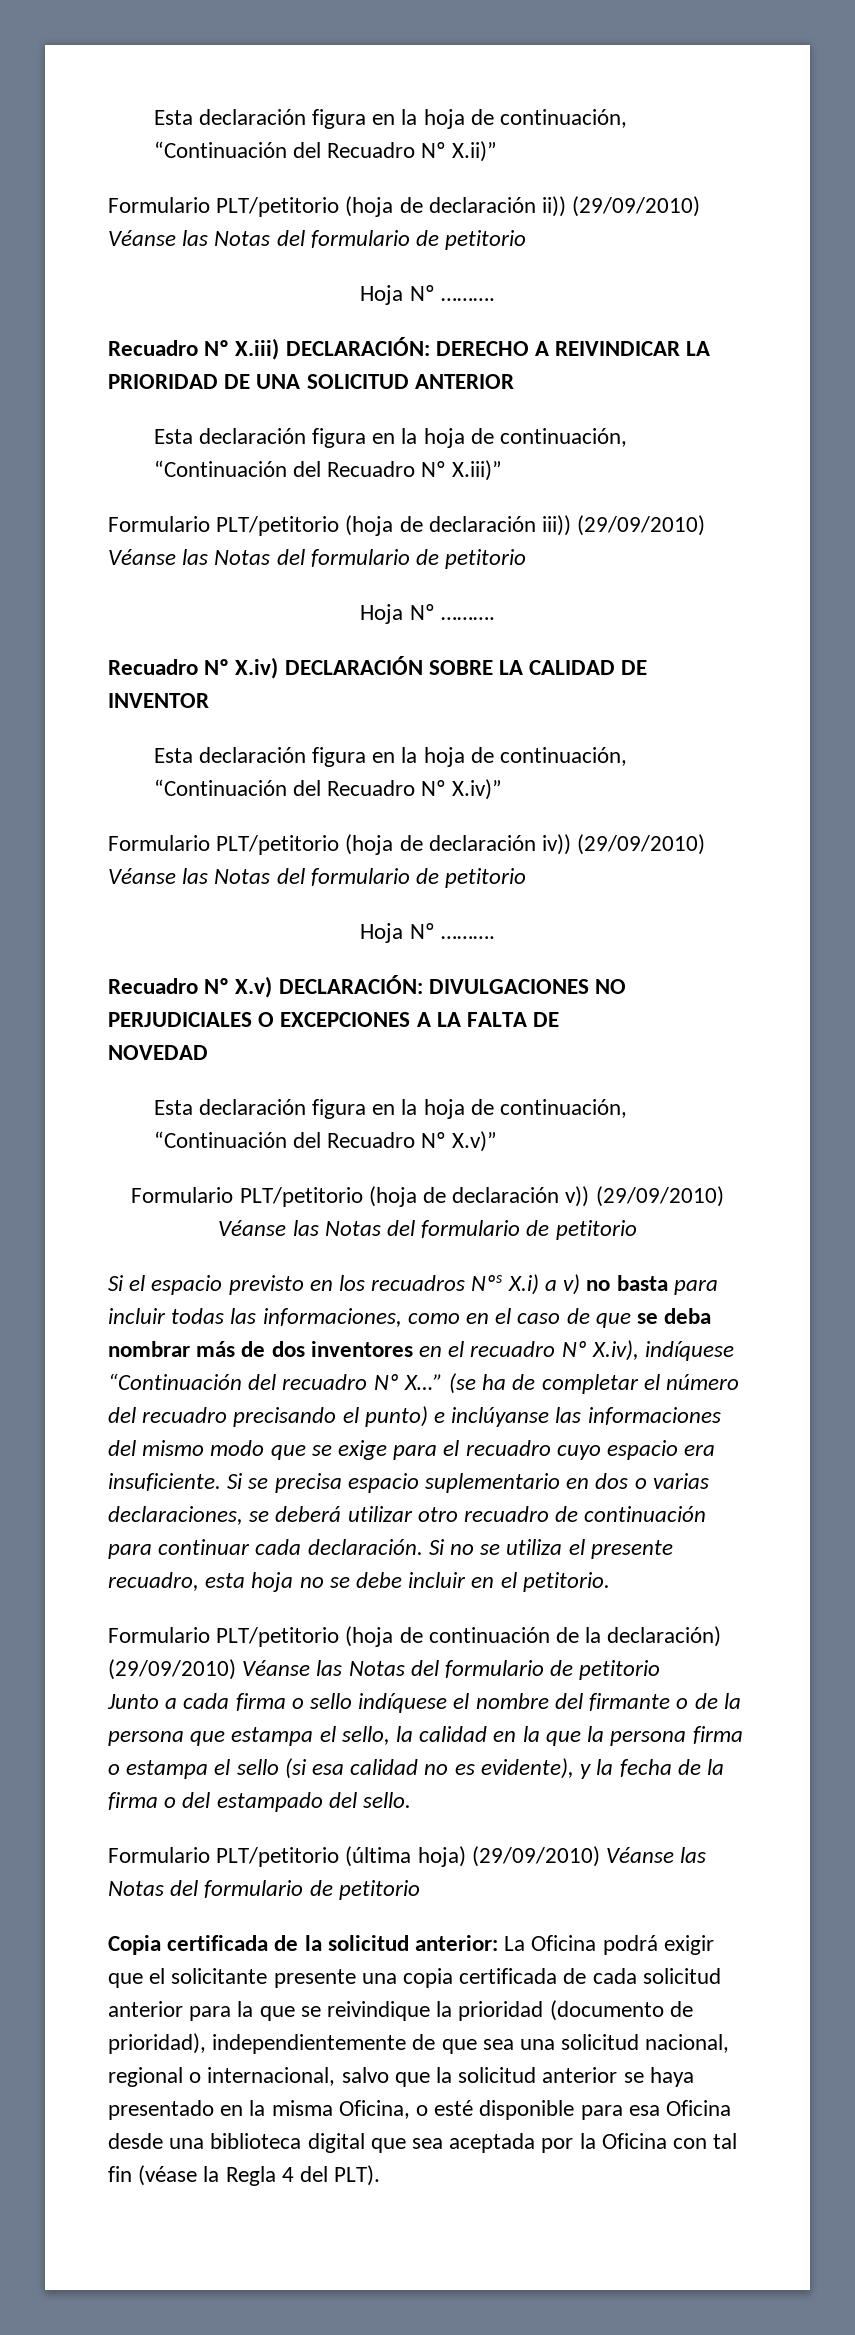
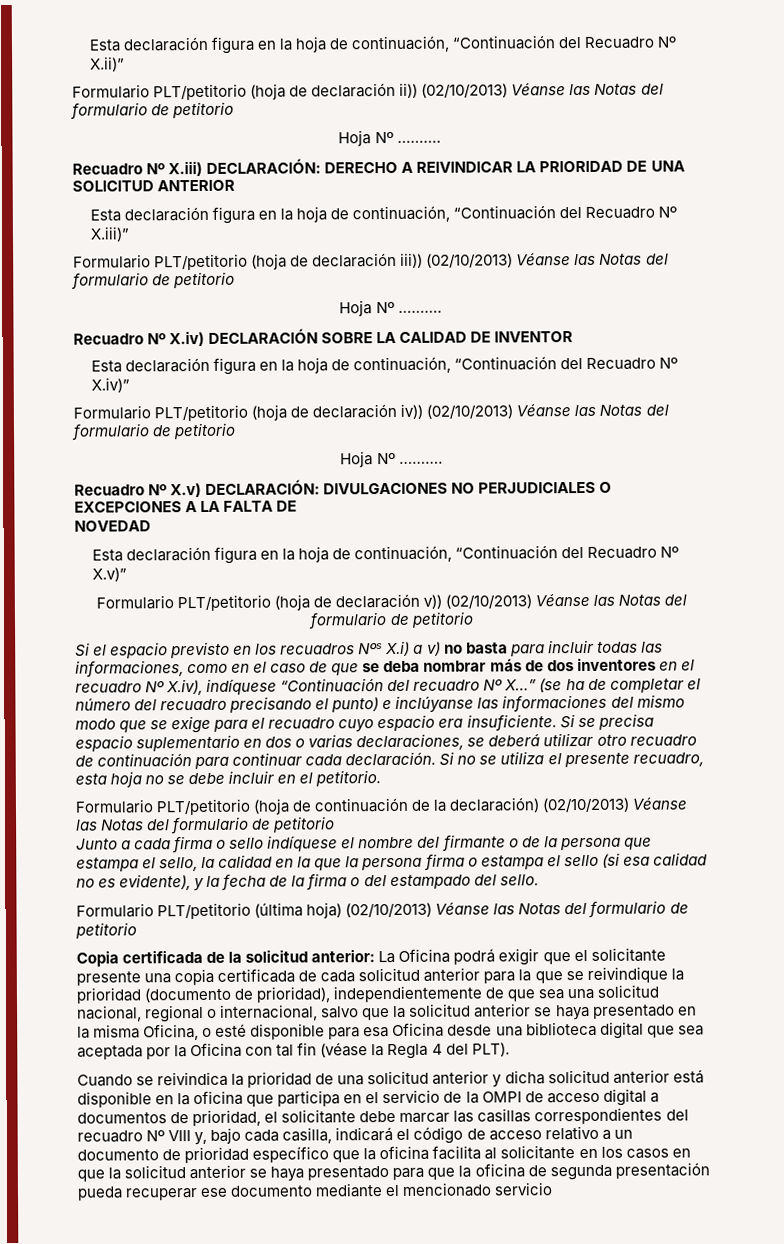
[572,196,701,217] (29/09/2010) -> [421,83,509,98] (02/10/2013)
[577,515,706,536] (29/09/2010) -> [426,253,514,268] (02/10/2013)
[577,834,706,855] (29/09/2010) -> [426,404,514,419] (02/10/2013)
[595,1186,724,1207] (29/09/2010) -> [445,594,533,609] (02/10/2013)
[108,1659,236,1680] (29/09/2010) -> [542,797,630,813] (02/10/2013)
[471,1846,600,1867] (29/09/2010) -> [345,902,433,918] (02/10/2013)
(381, 2175) none -> [77,1069,704,1088] [77,1088,659,1108] [77,1107,689,1127] [77,1125,633,1146] [77,1145,691,1164] [77,1162,710,1182] [77,1182,554,1201] // Cuando se reivindica la prioridad de una solicitud anterior y dicha solicitud anterior está disponible en la oficina que participa en el servicio de la OMPI de acceso digital a documentos de prioridad, el solicitante debe marcar las casillas correspondientes del recuadro Nº VIII y, bajo cada casilla, indicará el código de acceso relativo a un documento de prioridad específico que la oficina facilita al solicitante en los casos en que la solicitud anterior se haya presentado para que la oficina de segunda presentación pueda recuperar ese documento mediante el mencionado servicio

